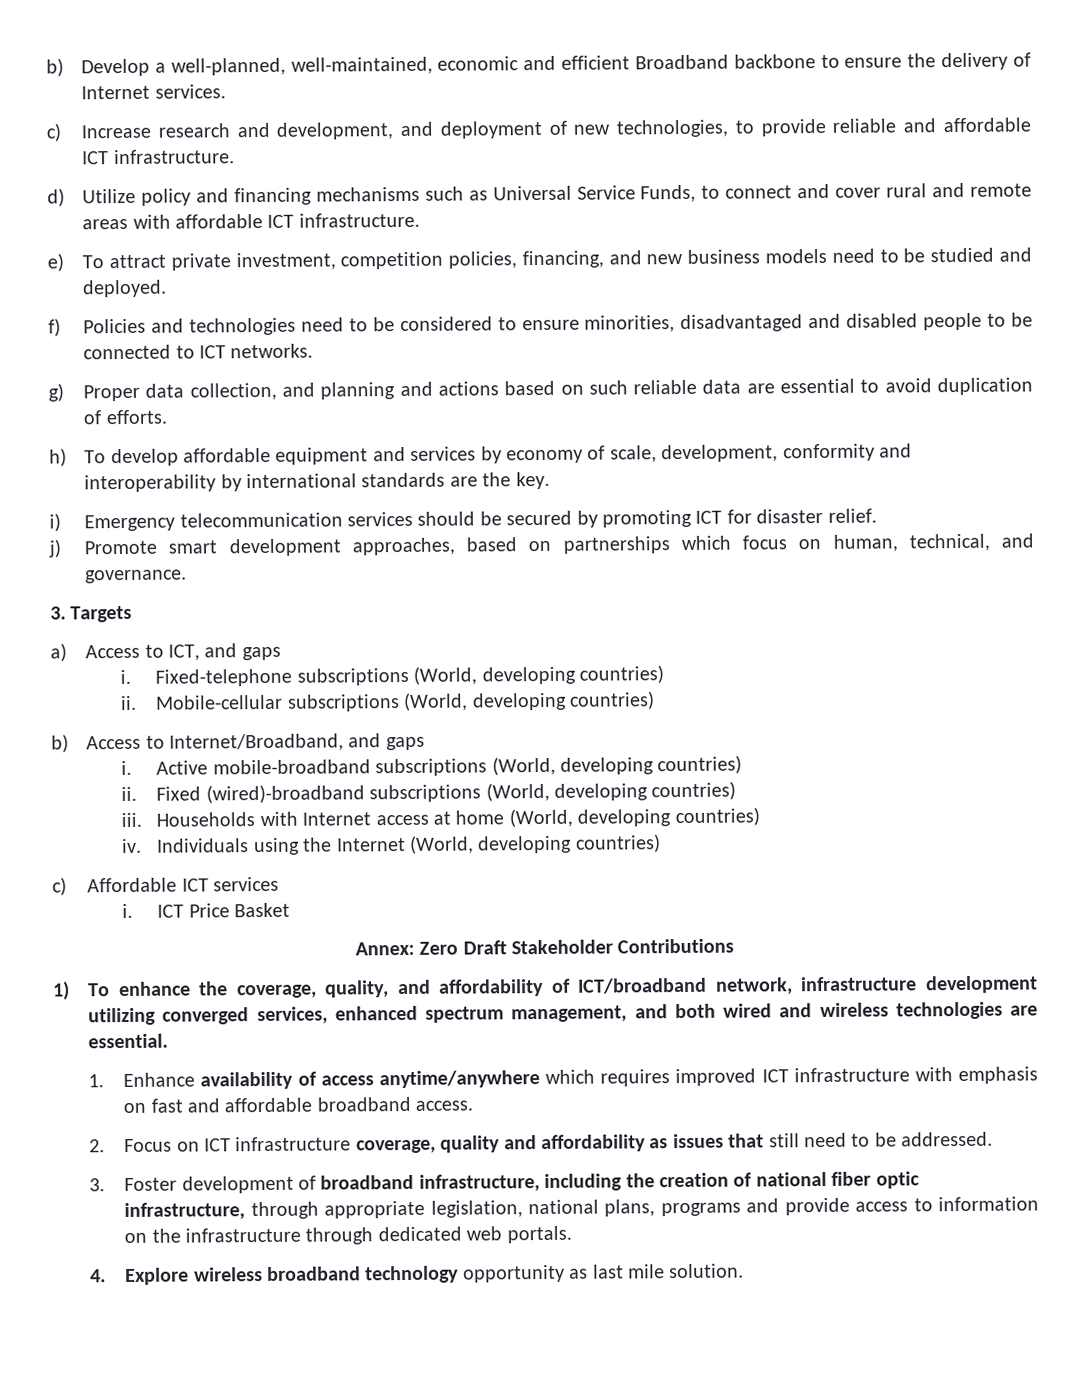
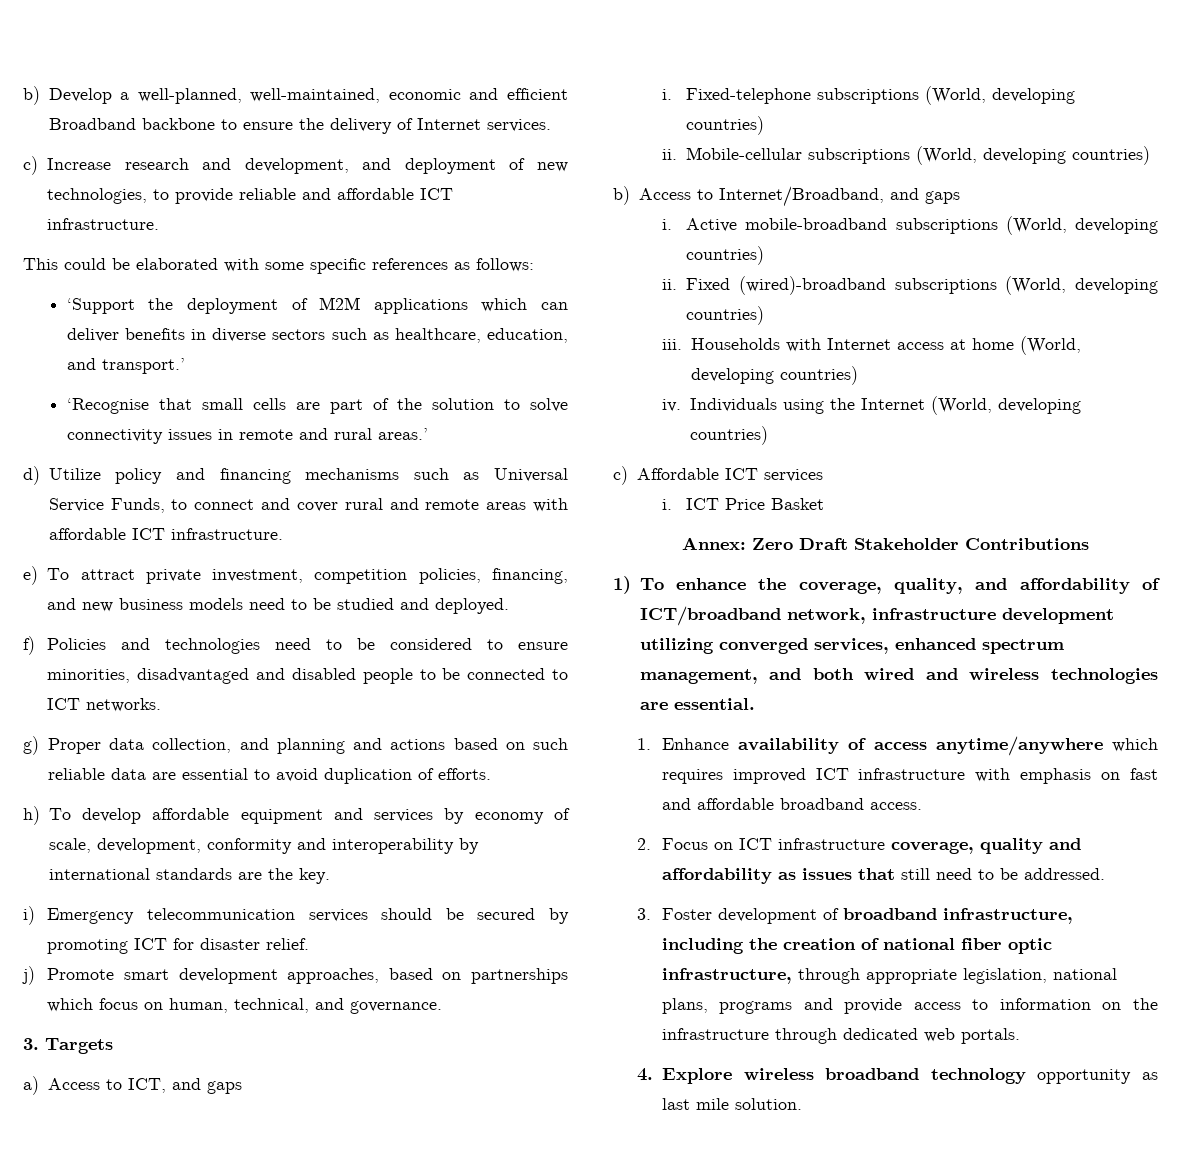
(235, 157) none -> [23,258,534,274] [66,297,568,314] [66,328,568,343] [66,358,185,374] [66,398,568,414] [66,428,428,444] // This could be elaborated with some specific references as follows: // ‘Support the deployment of M2M applications which can deliver benefits in diverse sectors such as healthcare, education, and transport.’ // ‘Recognise that small cells are part of the solution to solve connectivity issues in remote and rural areas.’

